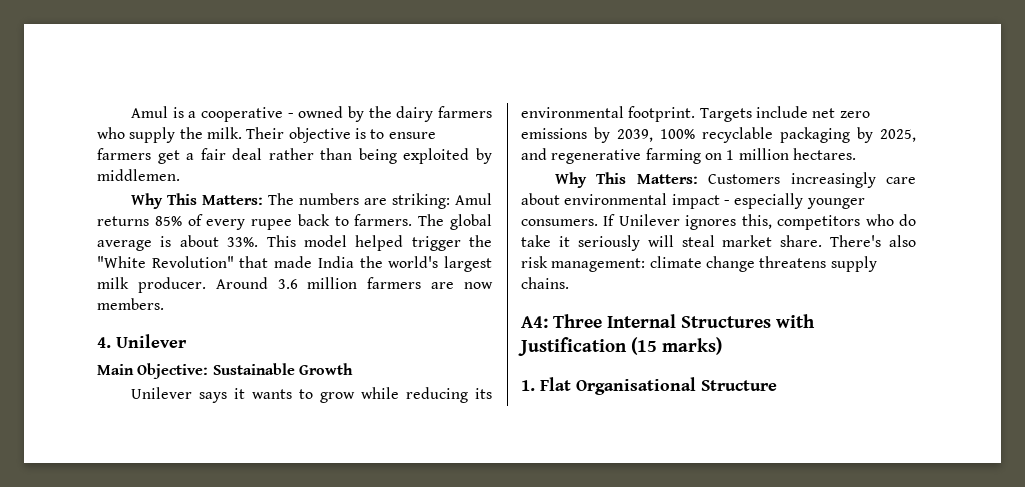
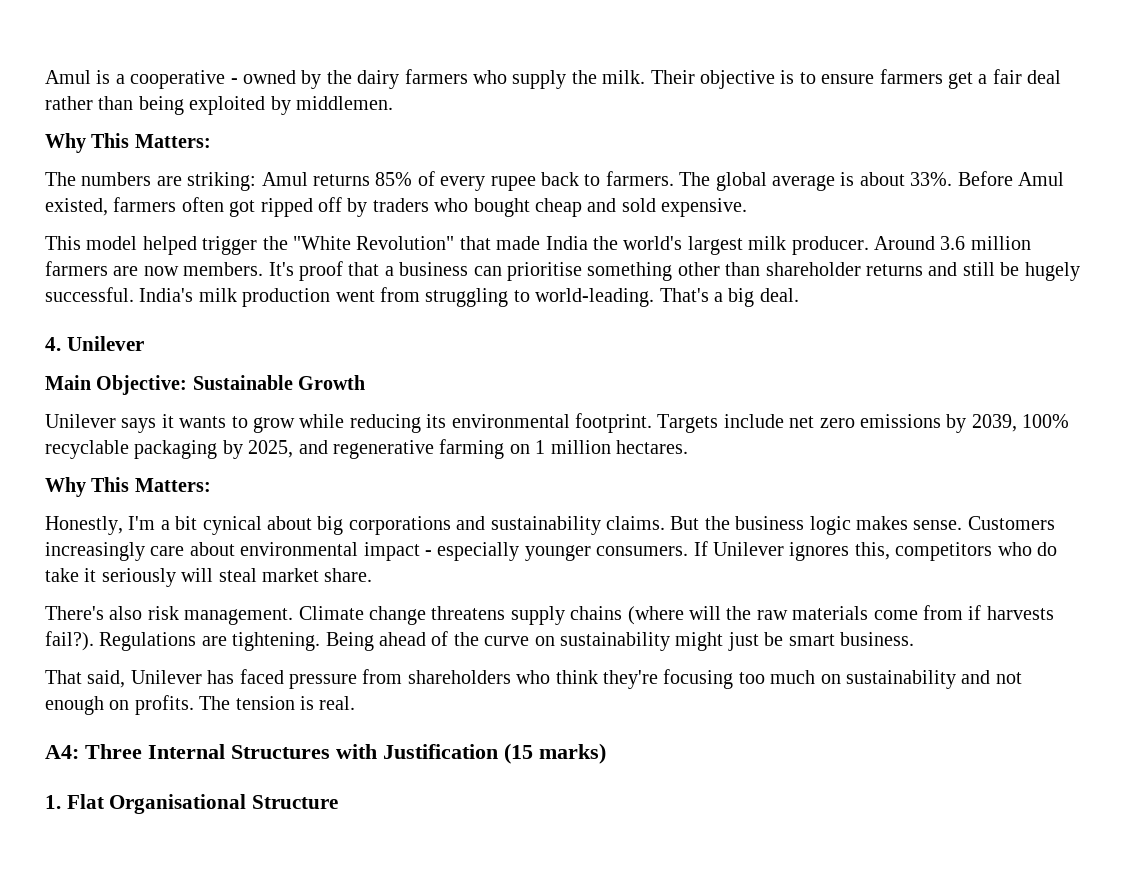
(263, 200) none -> (211, 141) //
(259, 242) none -> [957,171,1064,186] [45,197,748,217] Before Amul existed, farmers often got ripped off by traders who bought cheap and sold expensive. //
(164, 304) none -> [268,261,1080,281] [45,287,799,307] It's proof that a business can prioritise something other than shareholder returns and still be hugely successful. India's milk production went from struggling to world-leading. That's a big deal.
(698, 179) none -> [45,516,963,535] // Honestly, I'm a bit cynical about big corporations and sustainability claims. But the business logic makes sense.
(823, 241) none -> (373, 575) //
[551,256,702,272] management: climate -> [184,606,364,625] management. Climate
[521,277,569,289] chains. -> [570,605,1054,625] [45,631,914,651] [45,669,1022,689] [45,695,356,715] chains (where will the raw materials come from if harvests fail?). Regulations are tightening. Being ahead of the curve on sustainability might just be smart business. // That said, Unilever has faced pressure from shareholders who think they're focusing too much on sustainability and not enough on profits. The tension is real.

